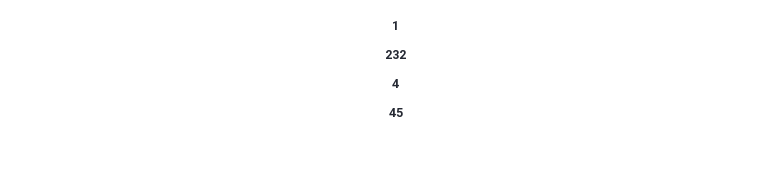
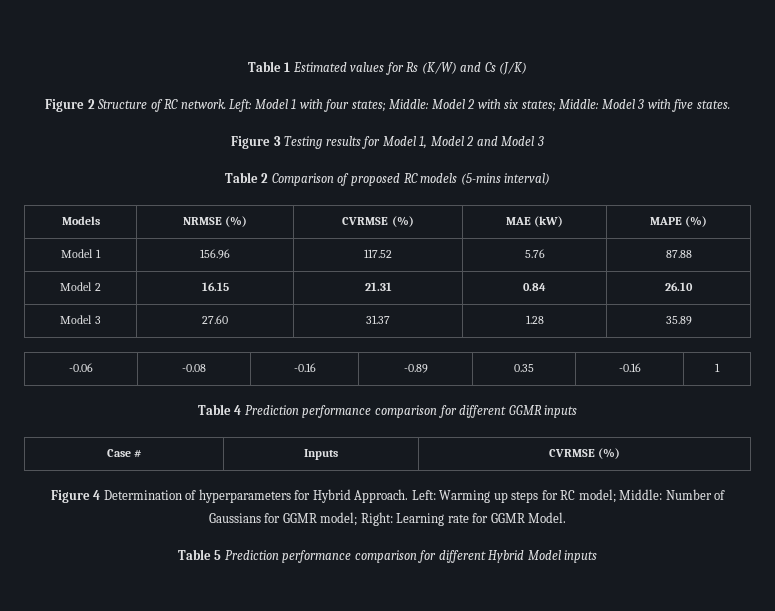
[392,21,399,30] [385,50,406,59] [392,79,399,88] [388,108,403,117] 1 // 232 // 4 // 45 -> [247,61,528,75] [45,99,730,112] [231,136,544,149] [224,172,551,186] [61,216,100,225] [182,216,248,227] [342,216,414,227] [505,216,564,227] [649,216,708,227] [61,249,101,258] [200,249,230,259] [364,249,392,258] [524,249,545,258] [665,250,692,258] [60,282,101,291] [201,282,229,291] [364,282,392,291] [523,283,546,291] [665,282,693,291] [60,315,101,324] [202,315,228,324] [366,315,390,324] [525,315,544,324] [665,316,692,325] [69,363,93,372] [182,364,206,372] [293,363,316,372] [403,364,428,373] [514,364,534,372] [618,363,641,372] [715,363,720,372] [197,404,578,418] [106,449,143,457] [304,449,338,460] [548,448,621,459] [50,489,726,503] [208,512,567,526] [177,549,598,563] Table 1 Estimated values for Rs (K/W) and Cs (J/K) // Figure 2 Structure of RC network. Left: Model 1 with four states; Middle: Model 2 with six states; Middle: Model 3 with five states. // Figure 3 Testing results for Model 1, Model 2 and Model 3 // Table 2 Comparison of proposed RC models (5-mins interval) // Models | NRMSE (%) | CVRMSE (%) | MAE (kW) | MAPE (%) // Model 1 | 156.96 | 117.52 | 5.76 | 87.88 // Model 2 | 16.15 | 21.31 | 0.84 | 26.10 // Model 3 | 27.60 | 31.37 | 1.28 | 35.89 // -0.06 | -0.08 | -0.16 | -0.89 | 0.35 | -0.16 | 1 // Table 4 Prediction performance comparison for different GGMR inputs // Case # | Inputs | CVRMSE (%) // Figure 4 Determination of hyperparameters for Hybrid Approach. Left: Warming up steps for RC model; Middle: Number of Gaussians for GGMR model; Right: Learning rate for GGMR Model. // Table 5 Prediction performance comparison for different Hybrid Model inputs

